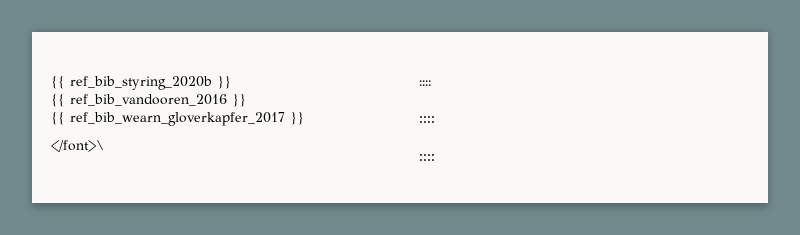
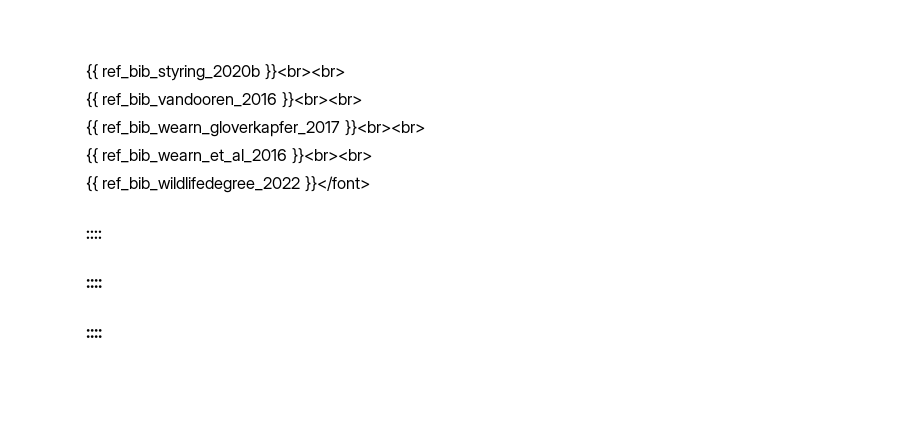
[217,76,231,89] }} -> [264,64,345,80] }}<br><br>
[232,94,246,107] }} -> [281,92,362,108] }}<br><br>
[290,112,304,125] [51,140,104,152] }} // </font>\ -> [344,120,425,136] [86,148,372,164] [86,176,370,193] }}<br><br> // {{ ref_bib_wearn_et_al_2016 }}<br><br> // {{ ref_bib_wildlifedegree_2022 }}</font>

